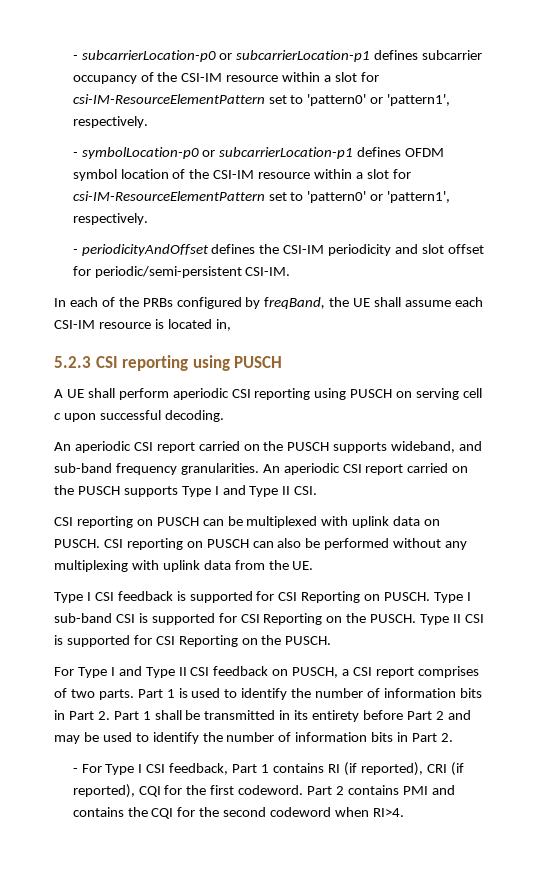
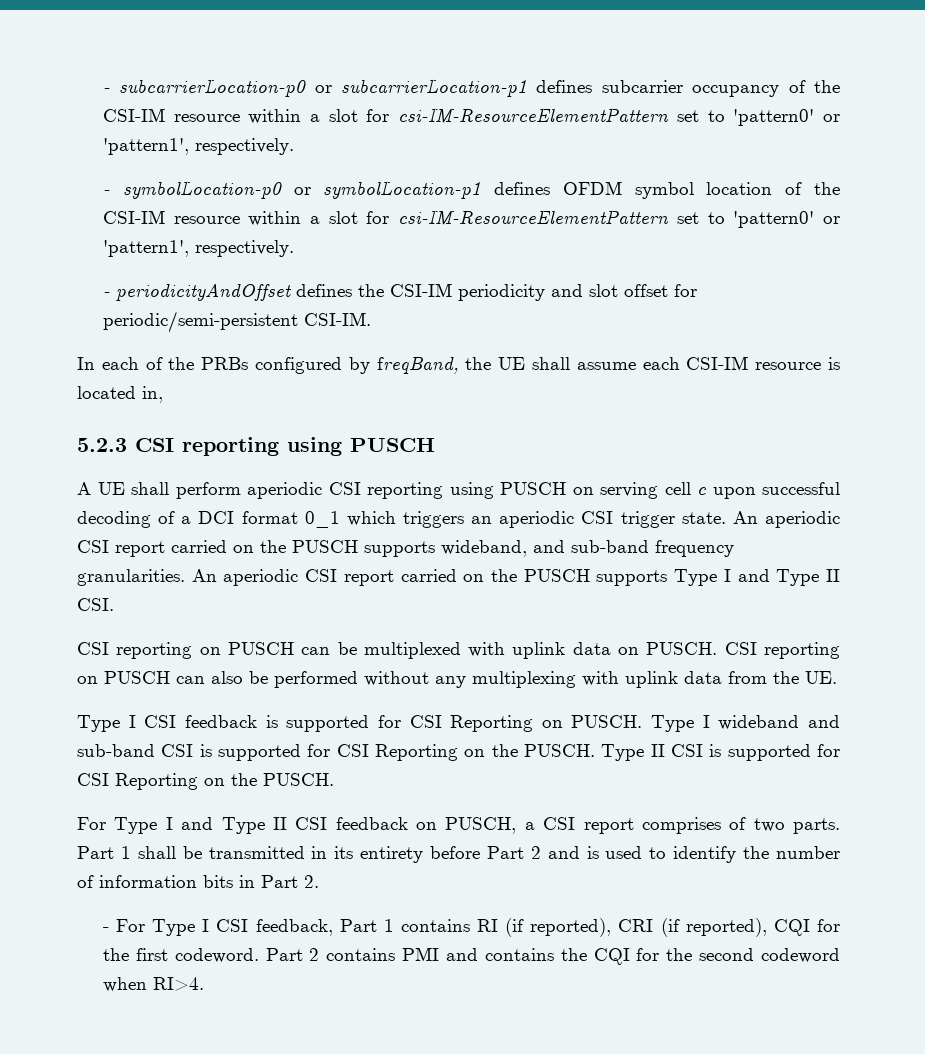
[219,147,354,159] subcarrierLocation-p1 -> [323,181,482,199] symbolLocation-p1
[164,410,224,422] decoding. // -> [77,511,726,528] decoding of a DCI format 0_1 which triggers an aperiodic CSI trigger state.
(471, 596) none -> [718,715,840,730] wideband and
[178,688,482,700] [54,710,151,720] is used to identify the number of information bits in Part 2. Part 1 -> (131, 852) none
[54,732,99,744] may be -> [586,846,599,859] is

